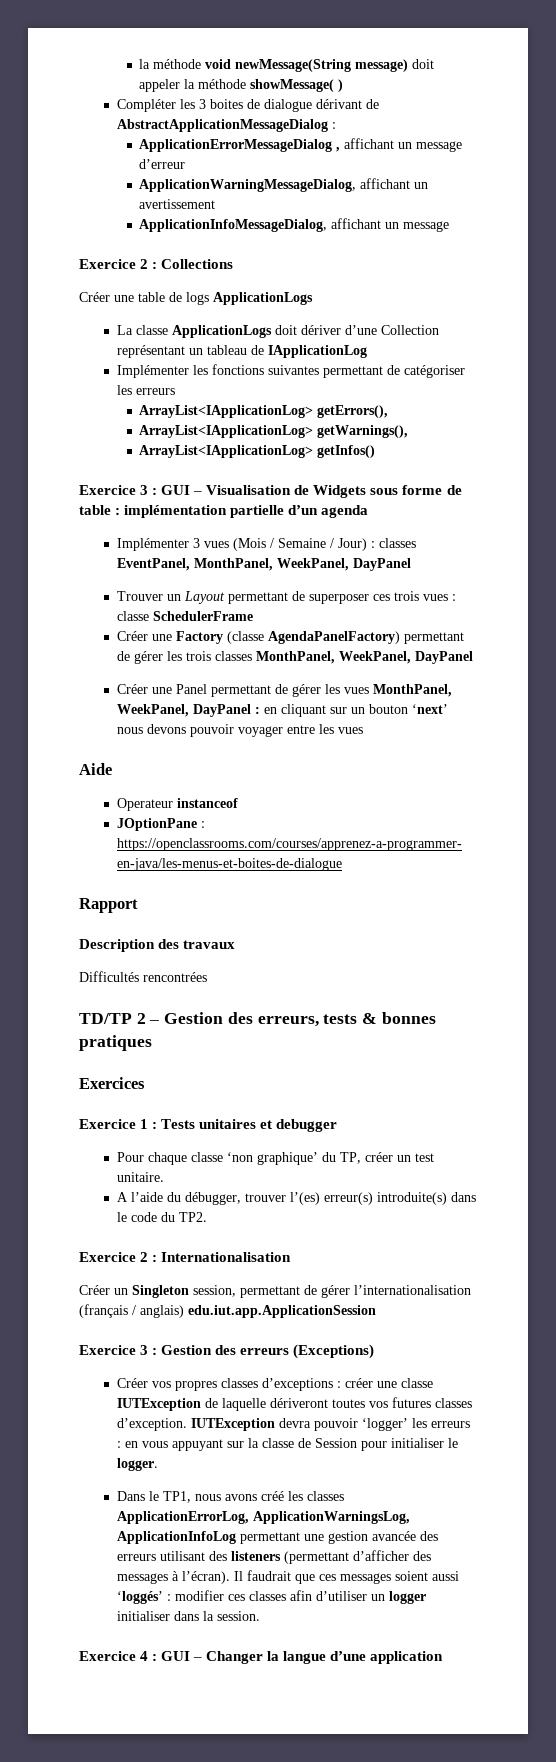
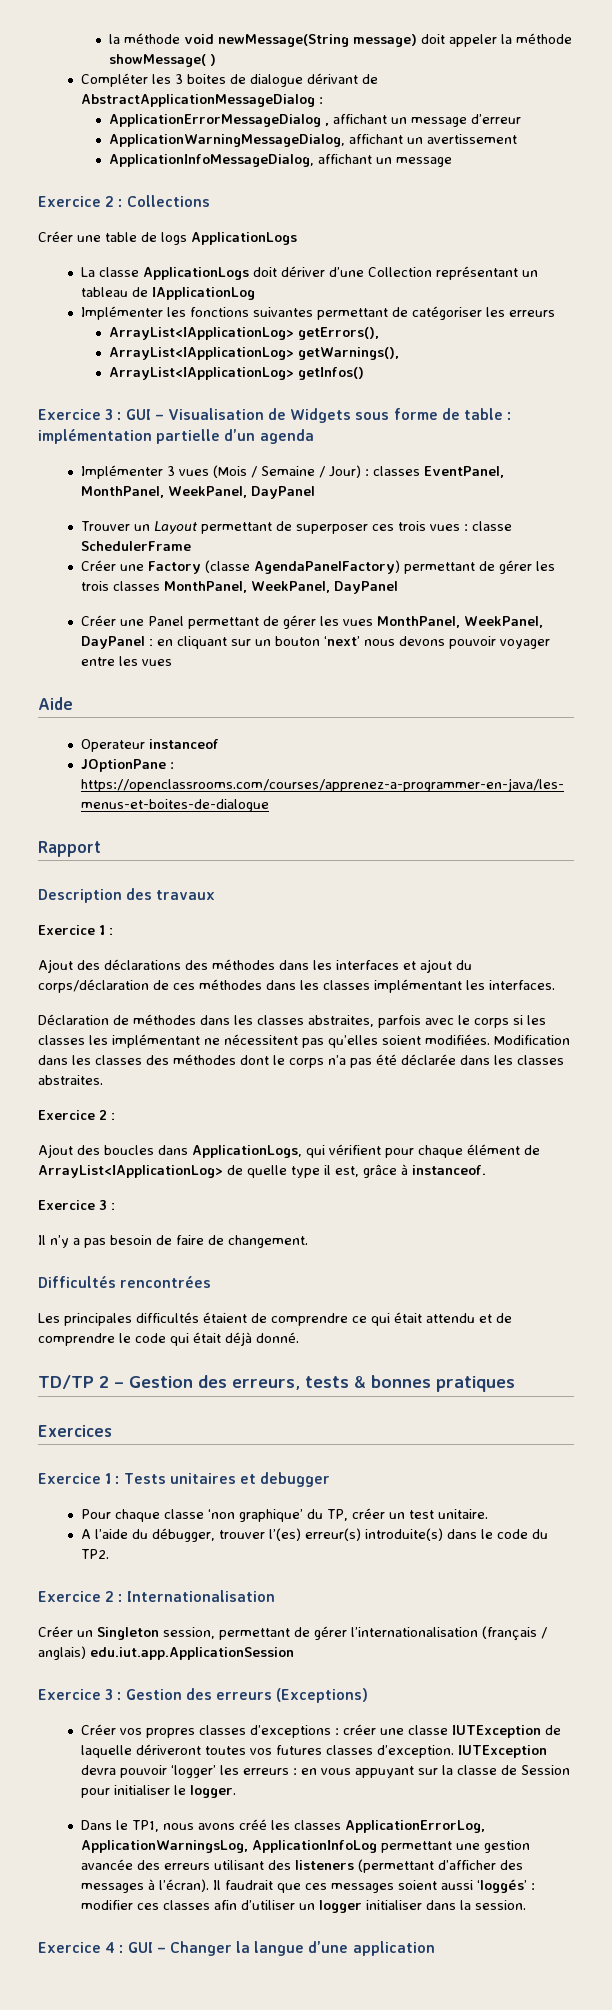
[79,971,207,982] Difficultés rencontrées -> [38,925,113,935] [38,959,472,973] [38,979,555,993] [38,1014,546,1028] [38,1034,570,1048] [38,1054,564,1068] [38,1075,103,1085] [38,1110,115,1120] [38,1144,540,1158] [38,1164,486,1178] [38,1200,115,1210] [38,1235,308,1248] [38,1276,212,1288] [38,1312,512,1326] [38,1332,299,1346] Exercice 1 : // Ajout des déclarations des méthodes dans les interfaces et ajout du corps/déclaration de ces méthodes dans les classes implémentant les interfaces. // Déclaration de méthodes dans les classes abstraites, parfois avec le corps si les classes les implémentant ne nécessitent pas qu’elles soient modifiées. Modification dans les classes des méthodes dont le corps n’a pas été déclarée dans les classes abstraites. // Exercice 2 : // Ajout des boucles dans ApplicationLogs, qui vérifient pour chaque élément de ArrayList<IApplicationLog> de quelle type il est, grâce à instanceof. // Exercice 3 : // Il n’y a pas besoin de faire de changement. // Difficultés rencontrées // Les principales difficultés étaient de comprendre ce qui était attendu et de comprendre le code qui était déjà donné.

